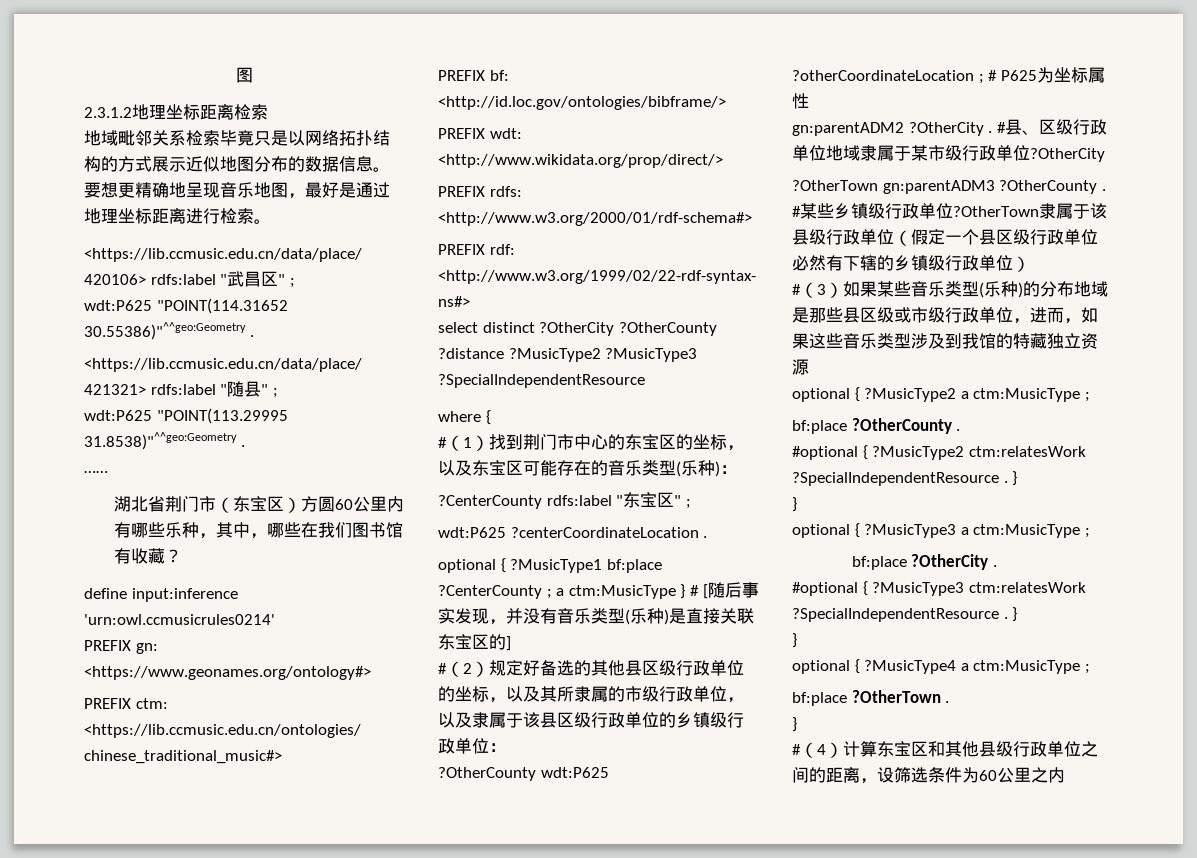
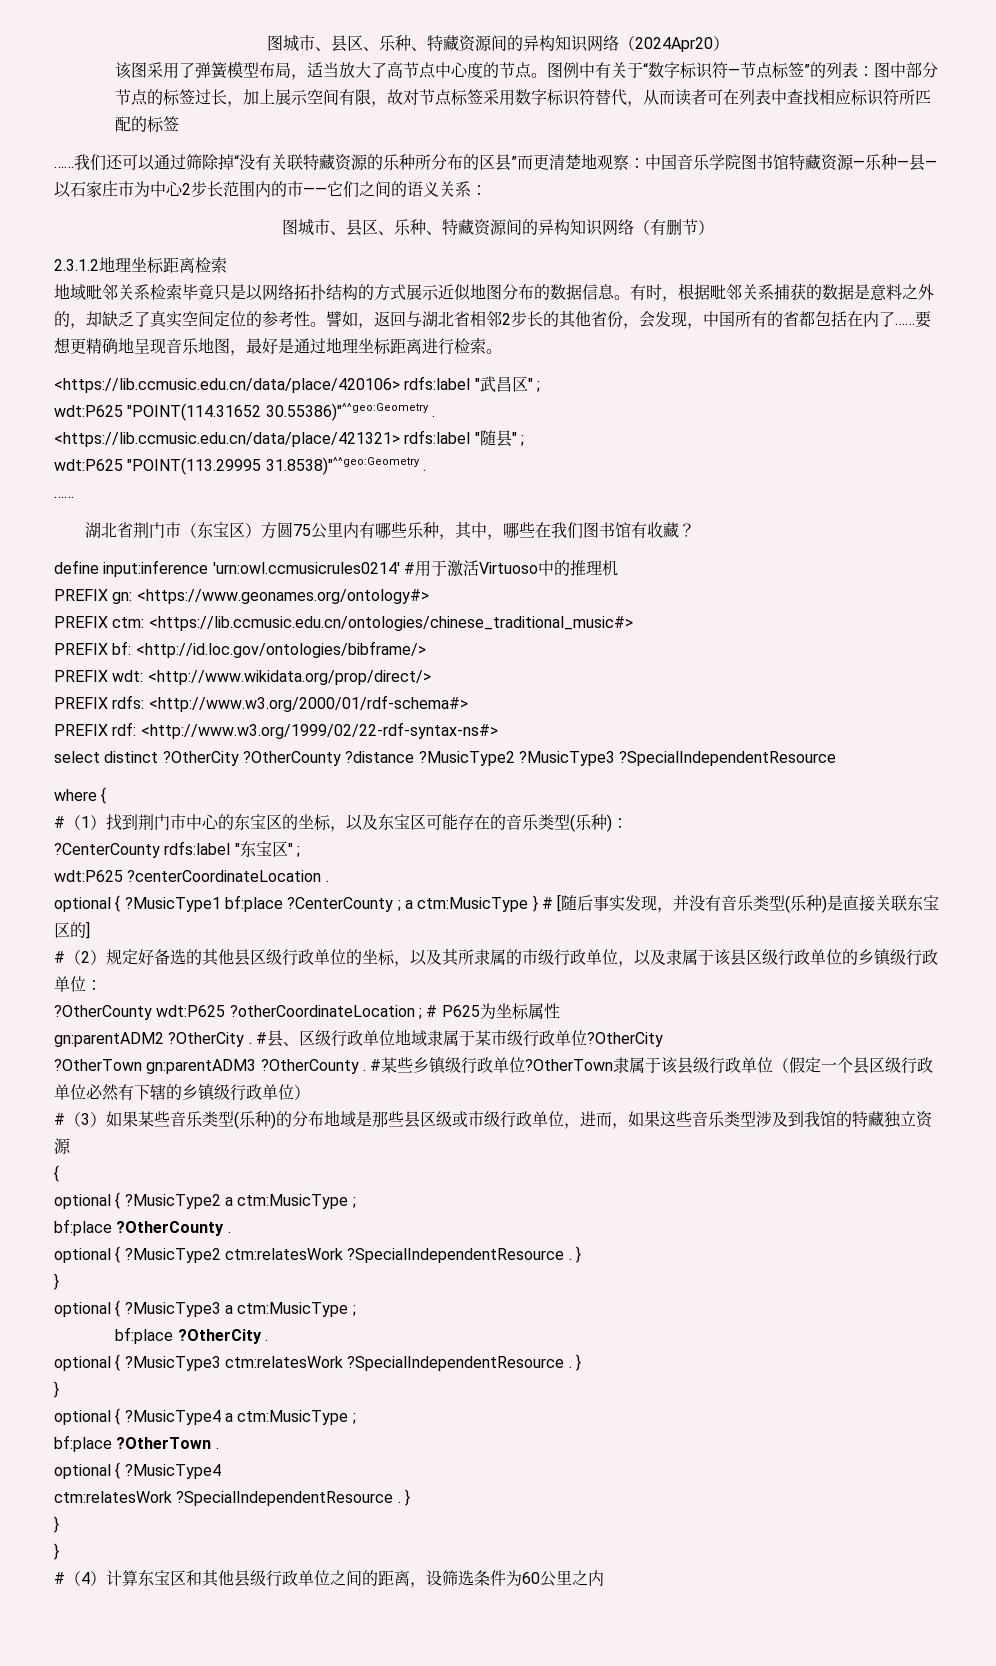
[236,67,253,83] 图 -> [267,35,729,52] [115,61,939,80] [115,89,932,107] [115,116,180,133] [54,153,937,171] [54,181,487,198] [282,219,714,236] 图城市、县区、乐种、特藏资源间的异构知识网络（2024Apr20） // 该图采用了弹簧模型布局，适当放大了高节点中心度的节点。图例中有关于“数字标识符—节点标签”的列表：图中部分节点的标签过长，加上展示空间有限，故对节点标签采用数字标识符替代，从而读者可在列表中查找相应标识符所匹配的标签 // ……我们还可以通过筛除掉“没有关联特藏资源的乐种所分布的区县”而更清楚地观察：中国音乐学院图书馆特藏资源—乐种—县—以石家庄市为中心2步长范围内的市——它们之间的语义关系： // 图城市、县区、乐种、特藏资源间的异构知识网络（有删节）
(390, 169) none -> [630,283,934,302] [54,310,915,329] 有时，根据毗邻关系捕获的数据是意料之外的，却缺乏了真实空间定位的参考性。譬如，返回与湖北省相邻2步长的其他省份，会发现，中国所有的省都包括在内了……
[334,499,353,510] 60 -> [292,524,311,536] 75
(275, 619) none -> [403,560,618,577] #用于激活Virtuoso中的推理机
(809, 367) none -> [54,1165,59,1182] // {
[792,446,858,460] #optional -> [54,1248,111,1263] optional
[792,582,858,596] #optional -> [54,1356,111,1371] optional
(950, 702) none -> [54,1462,221,1479] [54,1489,410,1506] [54,1516,59,1533] // optional { ?MusicType4 // ctm:relatesWork ?SpecialIndependentResource . } // }

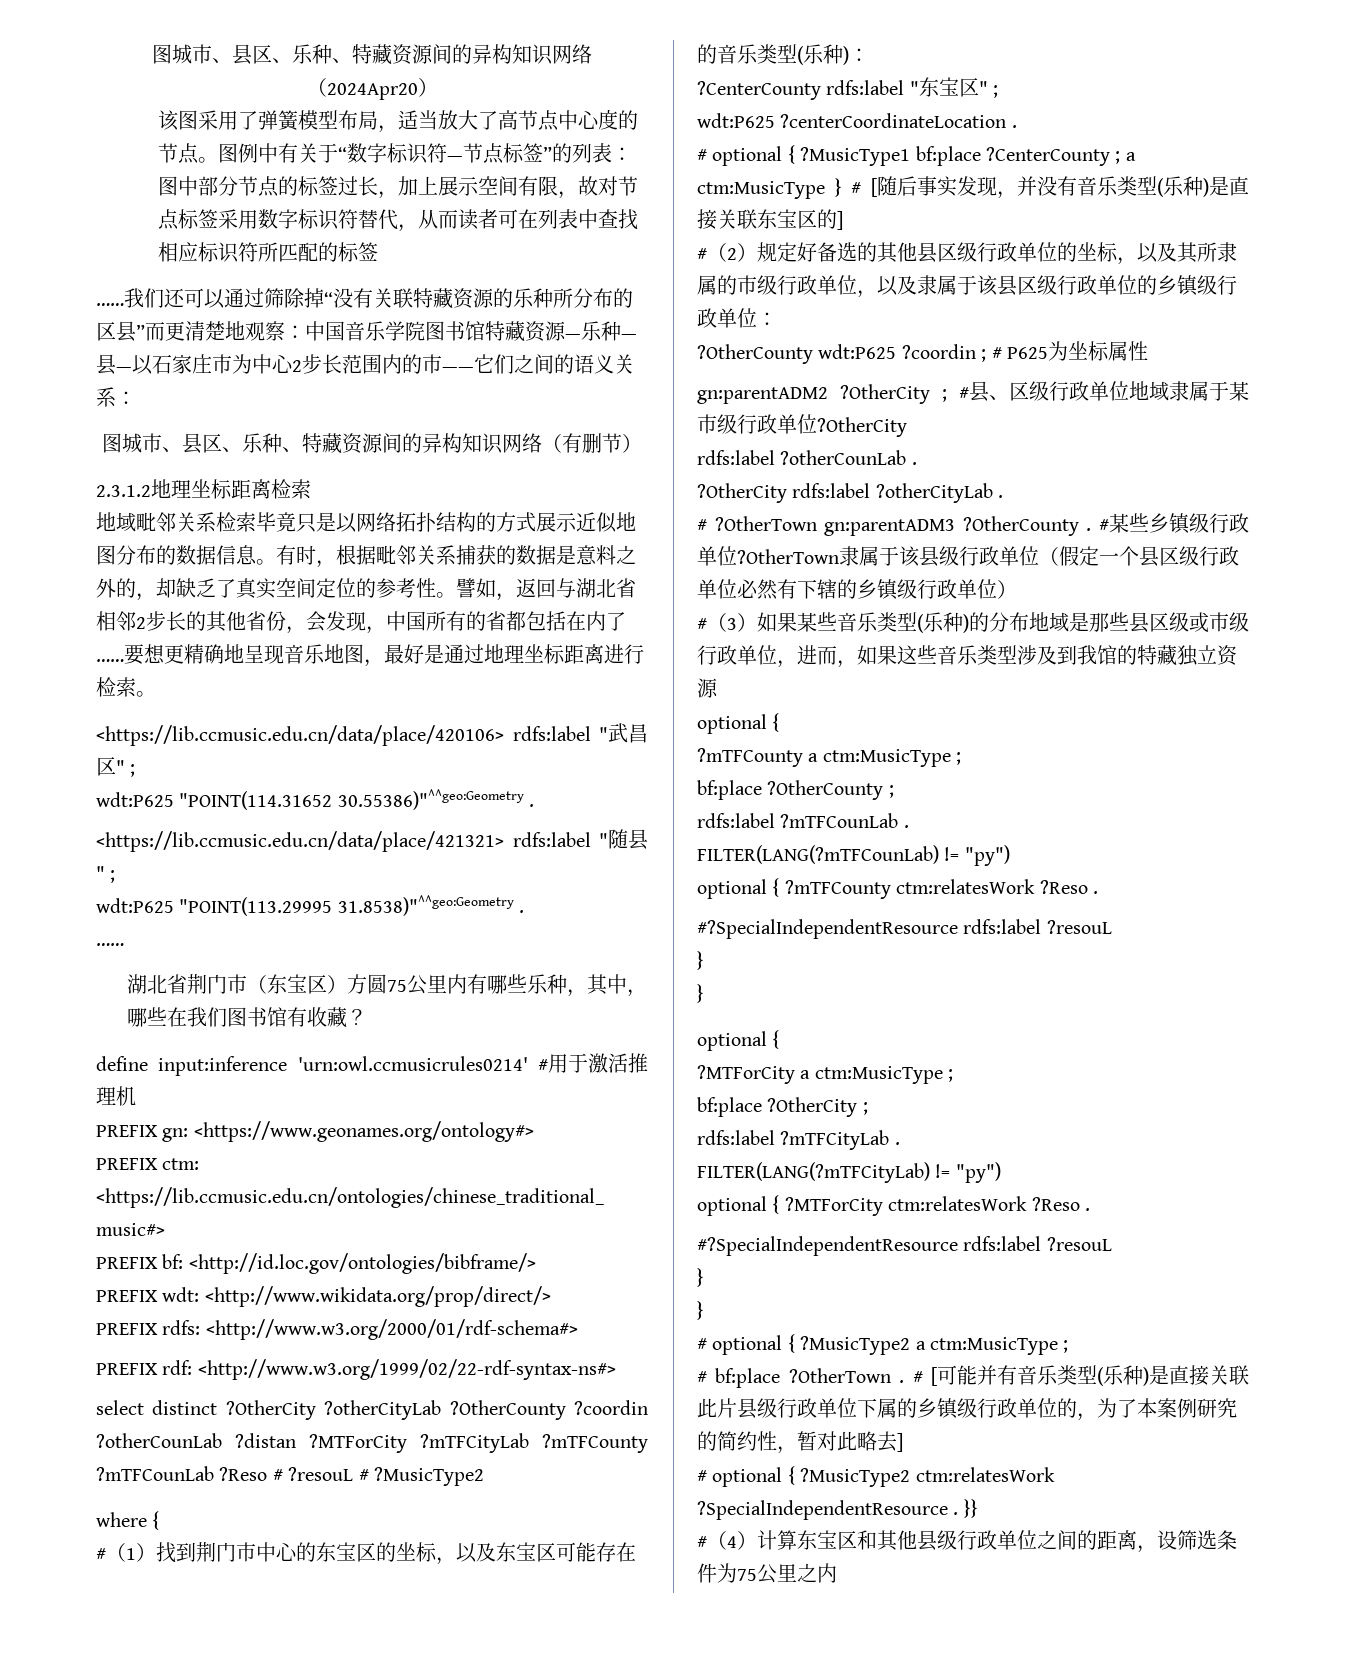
[478,560,570,576] Virtuoso中的 -> (628, 1063) none
[242,751,837,766] ?OtherCounty ?distance ?MusicType2 ?MusicType3 ?SpecialIndependentResource -> [324,1400,648,1420] [96,1433,648,1453] [96,1466,484,1486] ?otherCityLab ?OtherCounty ?coordin ?otherCounLab ?distan ?MTForCity ?mTFCityLab ?mTFCounty ?mTFCounLab ?Reso # ?resouL # ?MusicType2
(329, 881) none -> [697,149,707,161] #
[229,1005,415,1017] ?otherCoordinateLocation -> [901,344,976,359] ?coordin
[248,1042,252,1044] . -> [942,389,947,402] ;
(663, 1039) none -> [697,450,917,465] [697,483,1004,503] [697,519,707,531] rdfs:label ?otherCounLab . // ?OtherCity rdfs:label ?otherCityLab . // #
[54,1165,59,1182] { // -> [697,713,780,734] [697,748,962,767] [697,780,894,800] [697,813,909,828] [697,845,1010,866] [697,878,1098,899] [697,919,1112,939] [697,951,704,970] [697,984,704,1003] [697,1030,780,1051] [697,1065,954,1084] [697,1097,868,1117] [697,1130,900,1150] [697,1162,1001,1183] [697,1195,1090,1216] [697,1236,1112,1256] [697,1268,704,1287] [697,1301,704,1320] [697,1338,707,1350] optional { // ?mTFCounty a ctm:MusicType ; // bf:place ?OtherCounty ; // rdfs:label ?mTFCounLab . // FILTER(LANG(?mTFCounLab) != "py") // optional { ?mTFCounty ctm:relatesWork ?Reso . // #?SpecialIndependentResource rdfs:label ?resouL // } // } // optional { // ?MTForCity a ctm:MusicType ; // bf:place ?OtherCity ; // rdfs:label ?mTFCityLab . // FILTER(LANG(?mTFCityLab) != "py") // optional { ?MTForCity ctm:relatesWork ?Reso . // #?SpecialIndependentResource rdfs:label ?resouL // } // } // #
[54,1219,231,1236] bf:place ?OtherCounty . // -> [697,1365,1249,1388] [697,1398,1237,1421] [697,1431,903,1454] [697,1470,707,1482] # bf:place ?OtherTown . # [可能并有音乐类型(乐种)是直接关联此片县级行政单位下属的乡镇级行政单位的，为了本案例研究的简约性，暂对此略去] // #
[575,1246,581,1263] [54,1273,59,1290] [54,1300,356,1317] [115,1327,268,1344] [54,1354,581,1371] [54,1381,59,1398] [54,1408,356,1425] [54,1435,219,1452] [54,1462,221,1479] [54,1489,410,1506] [54,1516,59,1533] [54,1543,59,1560] } // } // optional { ?MusicType3 a ctm:MusicType ; // bf:place ?OtherCity . // optional { ?MusicType3 ctm:relatesWork ?SpecialIndependentResource . } // } // optional { ?MusicType4 a ctm:MusicType ; // bf:place ?OtherTown . // optional { ?MusicType4 // ctm:relatesWork ?SpecialIndependentResource . } // } // } -> [963,1499,978,1518] }}
[522,1572,540,1584] 60 -> [737,1569,757,1581] 75

